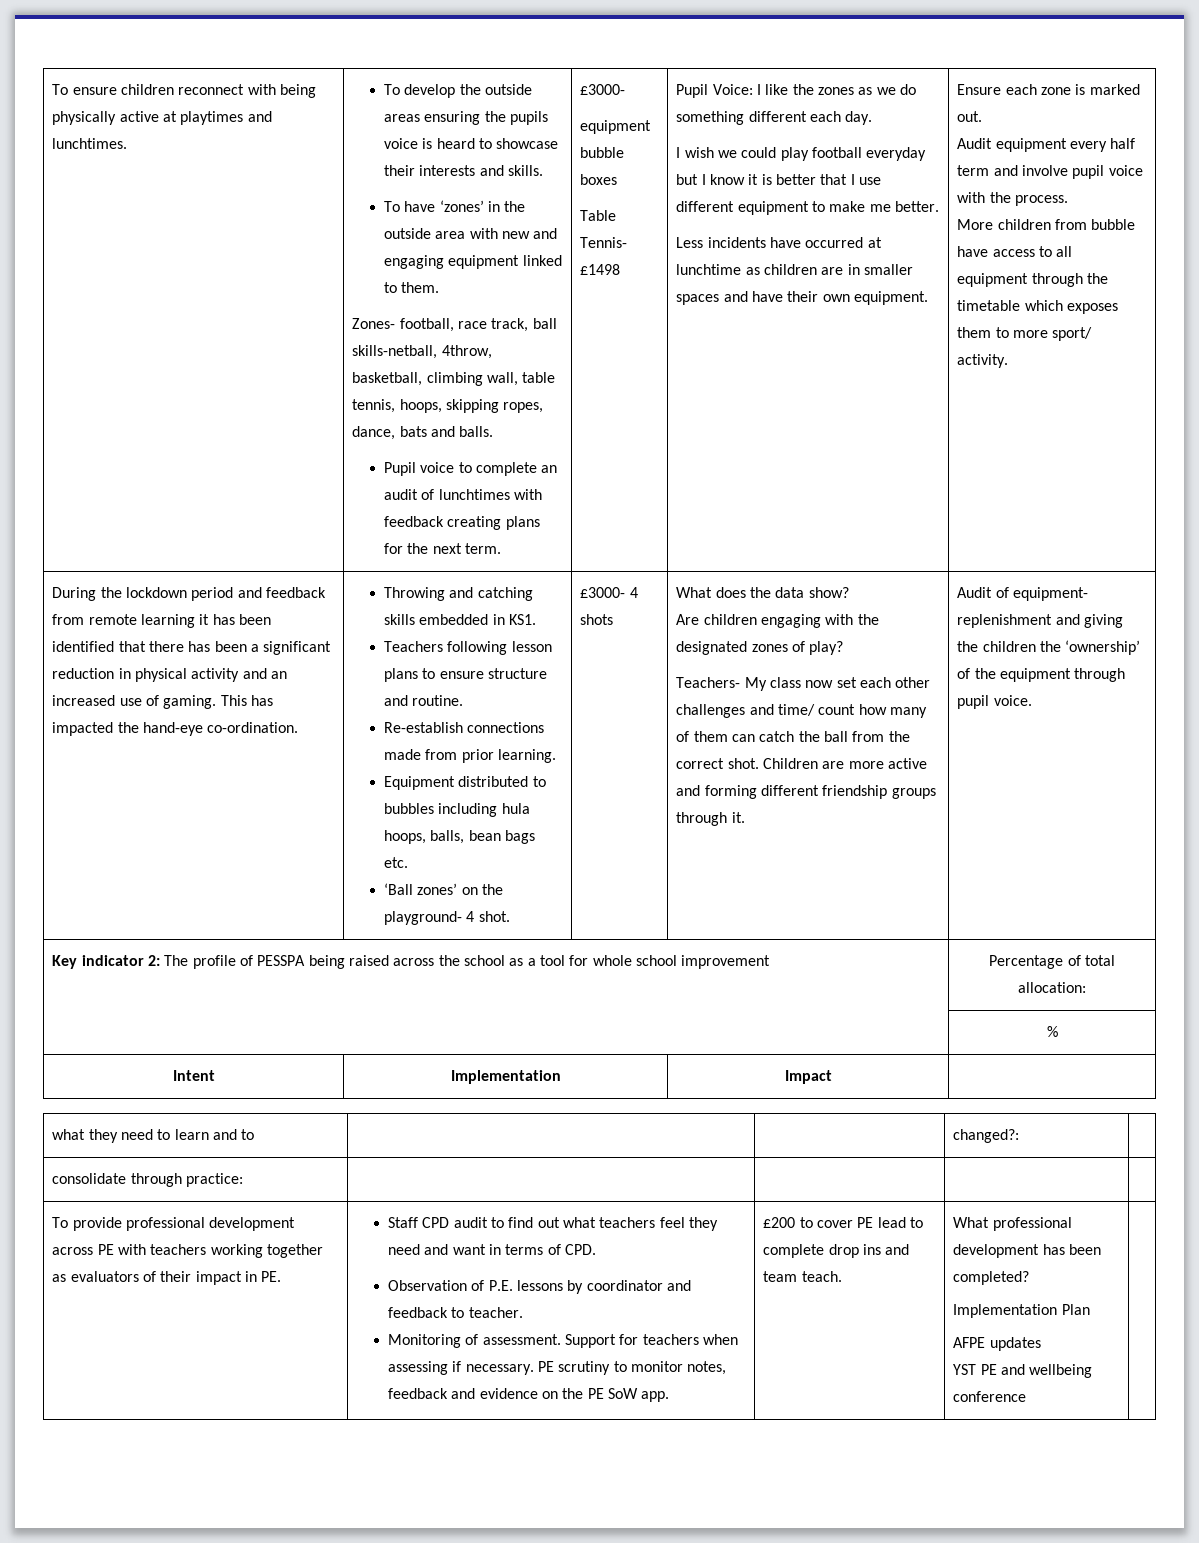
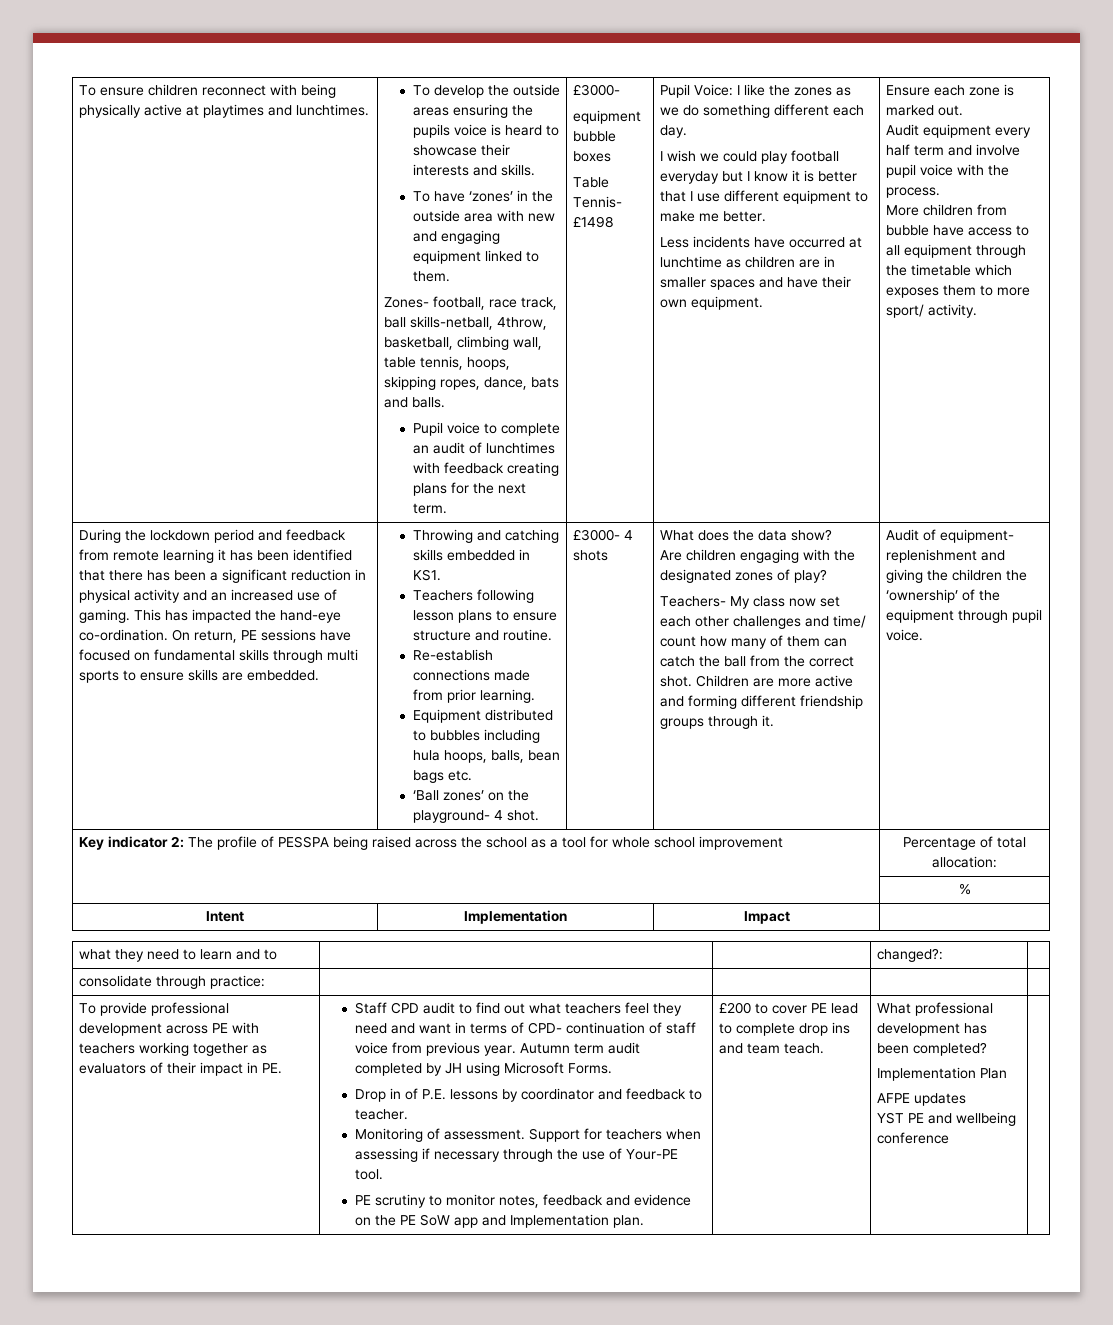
(299, 727) none -> [172,629,352,643] [79,649,359,663] [79,669,320,683] On return, PE sessions have focused on fundamental skills through multi sports to ensure skills are embedded.
[564,1244,596,1255] [387,1280,467,1291] CPD. // Observation -> [527,1022,696,1034] [354,1042,640,1056] [354,1062,612,1076] [354,1088,401,1102] CPD- continuation of staff voice from previous year. Autumn term audit completed by JH using Microsoft Forms. // Drop in
[465,1364,534,1375] necessary. -> [433,1148,678,1162] [354,1169,383,1180] necessary through the use of Your-PE tool. //
[641,1391,670,1402] app. -> [453,1214,644,1228] app and Implementation plan.

